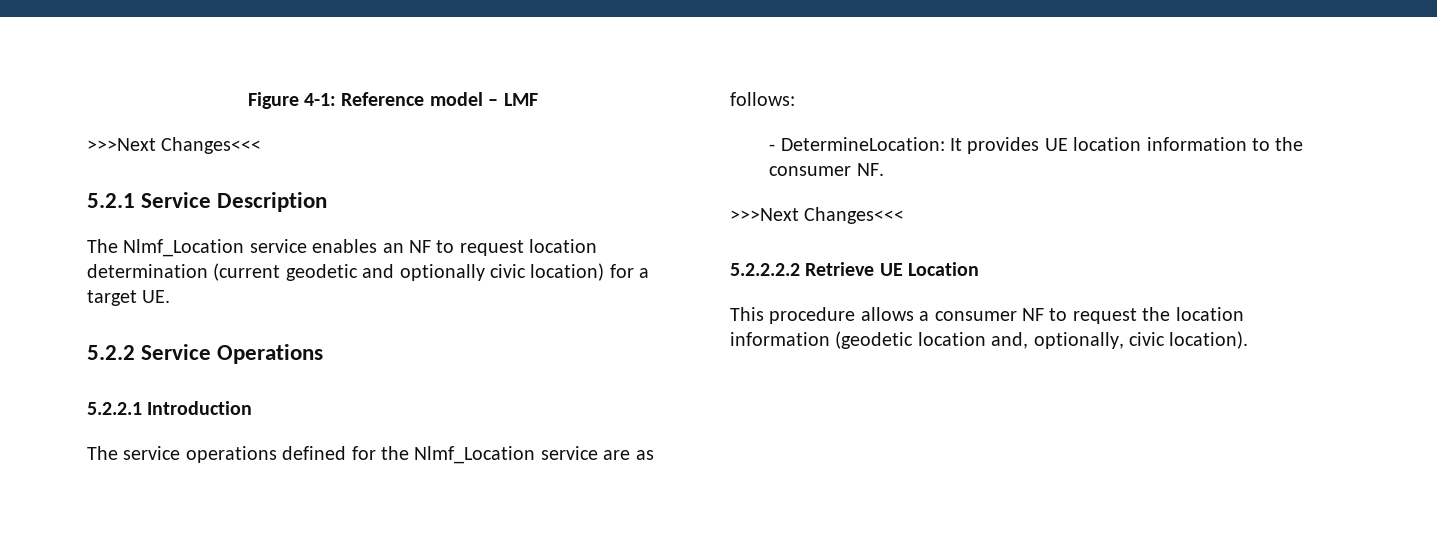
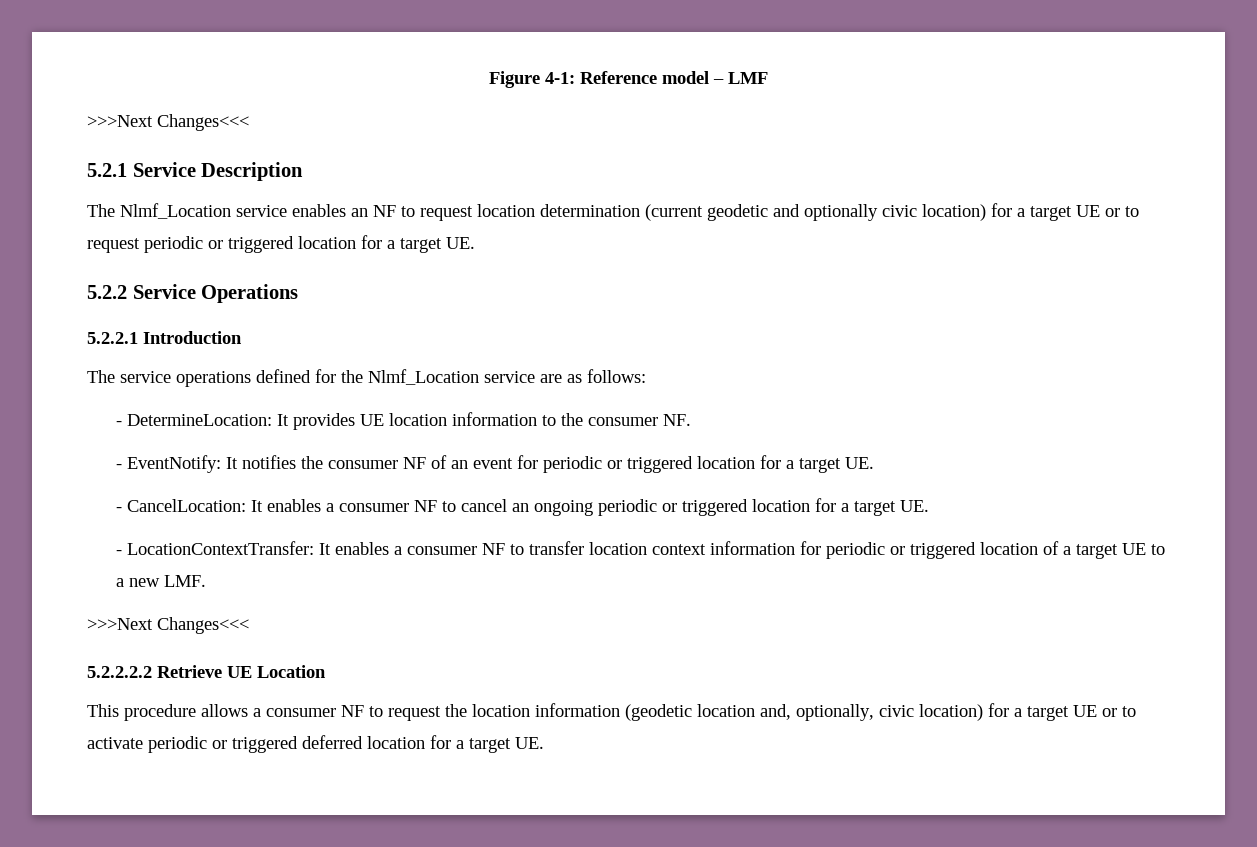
(137, 298) none -> [1076,205,1139,217] [87,235,442,253] UE or to request periodic or triggered location for a target
(884, 169) none -> [115,455,874,473] [115,498,929,516] [115,541,1165,559] [115,575,206,587] // - EventNotify: It notifies the consumer NF of an event for periodic or triggered location for a target UE. // - CancelLocation: It enables a consumer NF to cancel an ongoing periodic or triggered location for a target UE. // - LocationContextTransfer: It enables a consumer NF to transfer location context information for periodic or triggered location of a target UE to a new LMF.
[1169,331,1249,349] location). -> [919,703,1136,721] [87,735,544,753] location) for a target UE or to activate periodic or triggered deferred location for a target UE.

